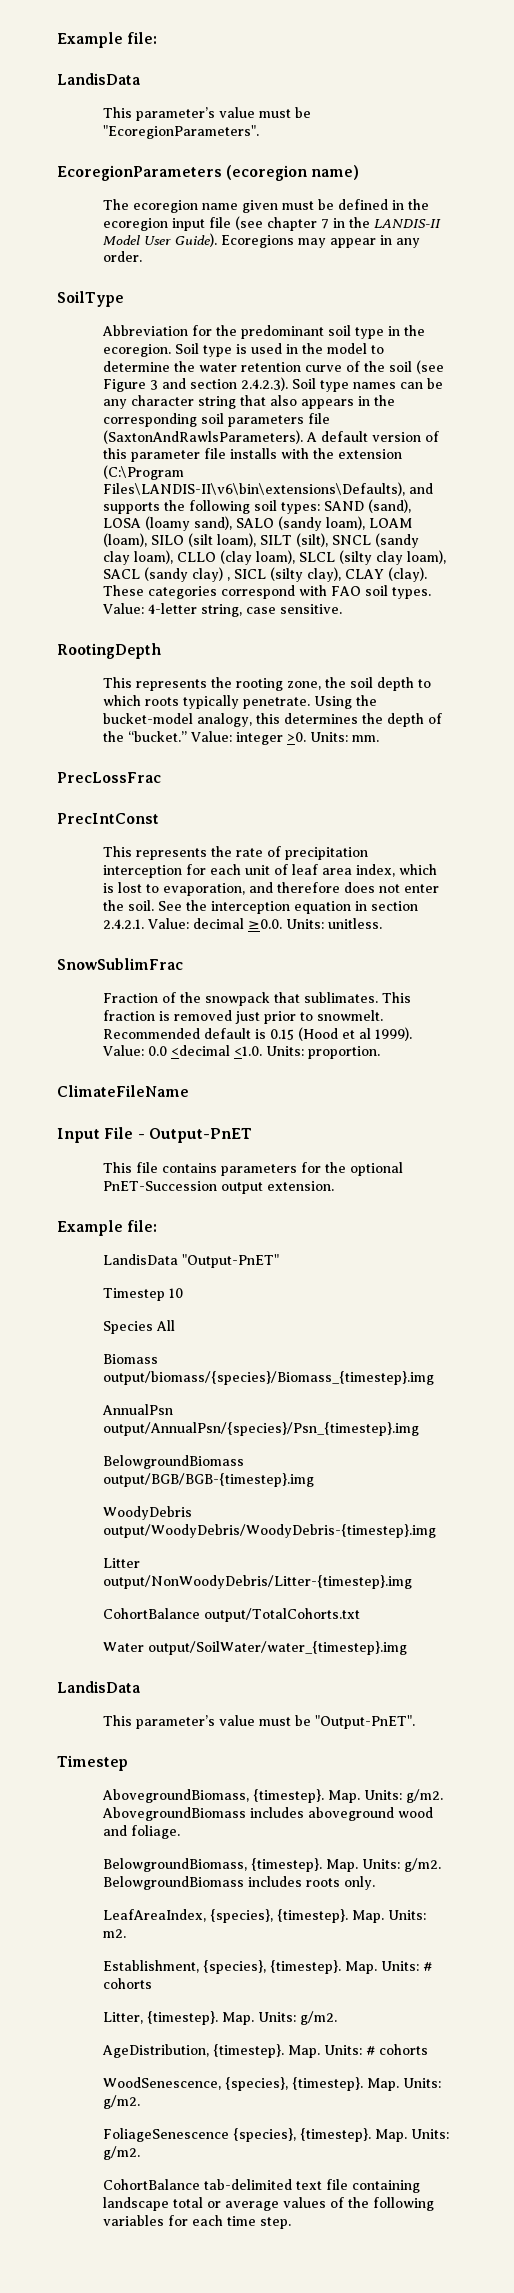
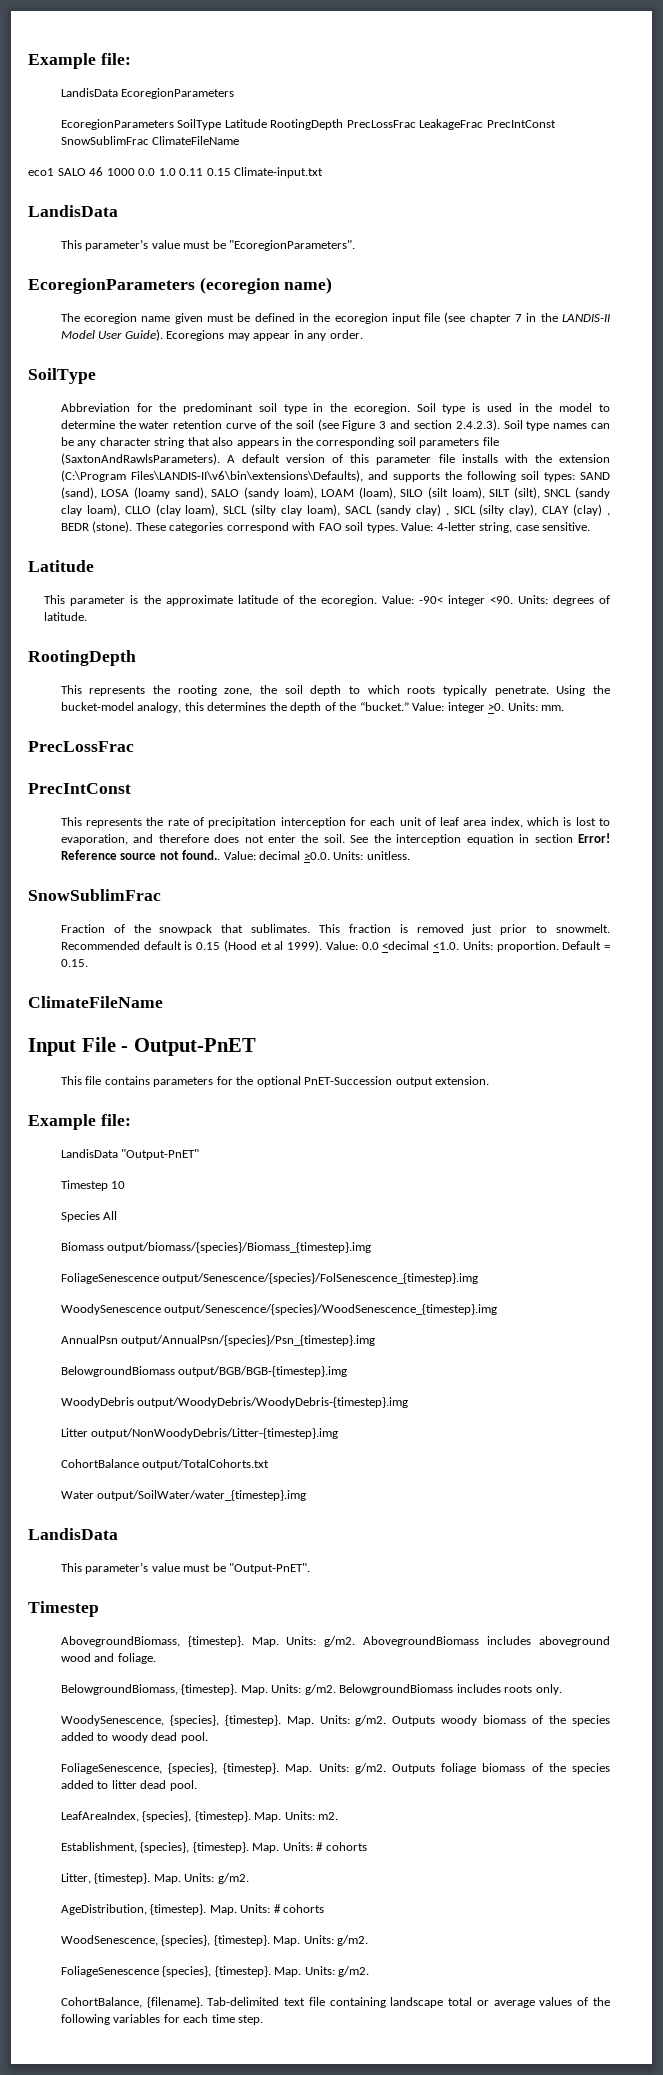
[57,32,158,48] Example file: -> [28,53,131,69] [60,88,235,99] [60,119,556,130] [60,136,240,145] [28,167,324,178] Example file: // LandisData EcoregionParameters // EcoregionParameters SoilType Latitude RootingDepth PrecLossFrac LeakageFrac PrecIntConst SnowSublimFrac ClimateFileName // eco1 SALO 46 1000 0.0 1.0 0.11 0.15 Climate-input.txt
[388,567,428,582] (clay). -> [573,504,610,516] [60,521,133,533] (clay) , BEDR (stone).
(343, 609) none -> [28,560,94,572] [44,595,610,606] [44,612,88,621] // Latitude // This parameter is the approximate latitude of the ecoregion. Value: -90< integer <90. Units: degrees of latitude.
[103,919,145,929] 2.4.2.1. -> [578,833,611,843] [60,850,221,860] Error! Reference source not found..
(381, 1052) none -> [562,941,610,950] [60,959,88,967] Default = 0.15.
(435, 1378) none -> [60,1273,479,1284] [60,1304,498,1315] // FoliageSenescence output/Senescence/{species}/FolSenescence_{timestep}.img // WoodySenescence output/Senescence/{species}/WoodSenescence_{timestep}.img
(376, 1883) none -> [60,1715,610,1726] [60,1732,208,1743] [60,1763,610,1774] [60,1780,197,1791] // WoodySenescence, {species}, {timestep}. Map. Units: g/m2. Outputs woody biomass of the species added to woody dead pool. // FoliageSenescence, {species}, {timestep}. Map. Units: g/m2. Outputs foliage biomass of the species added to litter dead pool.
[103,2179,293,2190] CohortBalance tab-delimited -> [60,1997,280,2008] CohortBalance, {filename}. Tab-delimited

